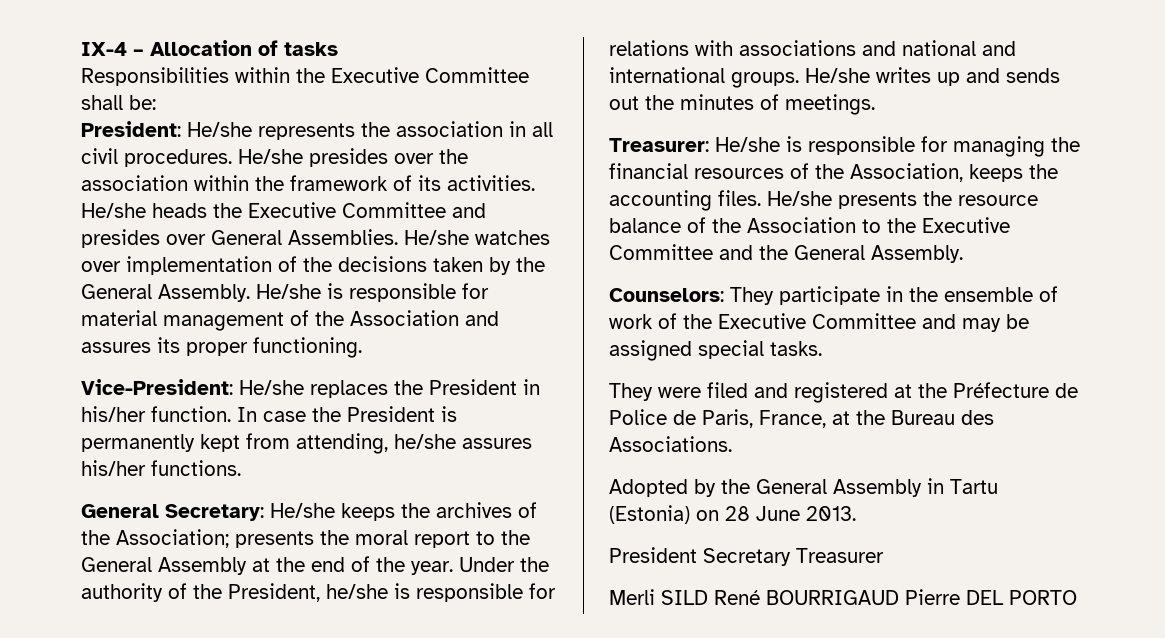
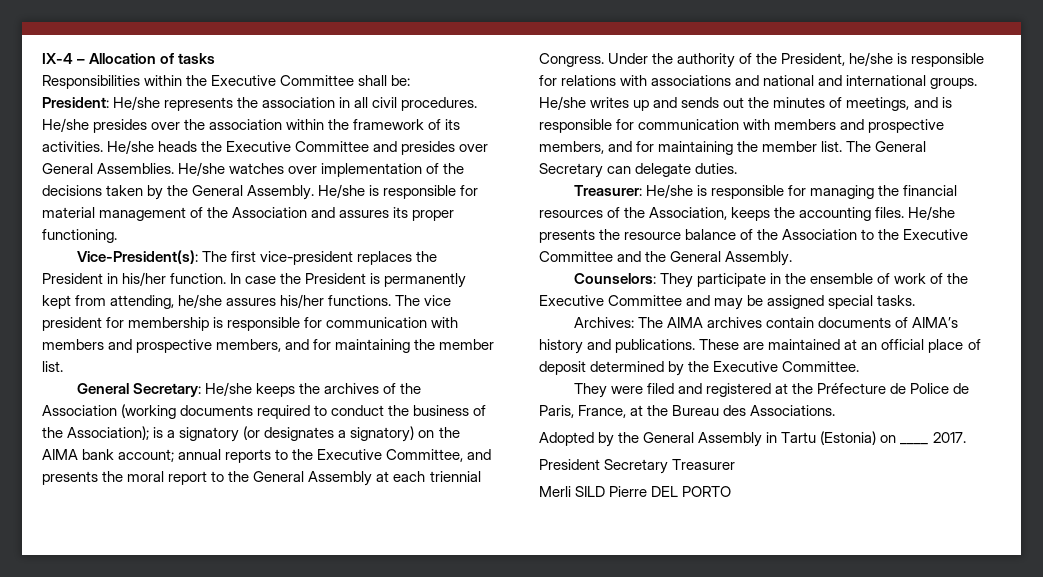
[81,379,304,395] Vice-President: He/she -> [76,250,353,265] Vice-President(s): The first vice-president
(241, 468) none -> [395,295,452,306] [42,317,459,331] [42,339,495,353] [42,361,63,372] The vice president for membership is responsible for communication with members and prospective members, and for maintaining the member list.
[116,529,229,548] Association; -> [42,404,487,419] [42,426,460,442] [42,449,492,463] Association (working documents required to conduct the business of the Association); is a signatory (or designates a signatory) on the AIMA bank account; annual reports to the Executive Committee, and
[276,556,453,575] the end of the year. -> [393,471,481,482] [539,53,604,67] each triennial Congress.
[785,94,875,115] meetings. -> [846,97,952,111] [539,119,945,133] [539,141,927,155] [539,163,738,178] meetings, and is responsible for communication with members and prospective members, and for maintaining the member list. The General Secretary can delegate duties.
(822, 348) none -> [573,317,958,328] [539,339,981,354] [539,361,860,376] // Archives: The AIMA archives contain documents of AIMA’s history and publications. These are maintained at an official place of deposit determined by the Executive Committee.
[725,506,856,521] 28 June 2013. -> [900,443,929,445] [932,432,966,443] ____ 2017.
[714,590,899,605] René BOURRIGAUD -> (606, 491) none

